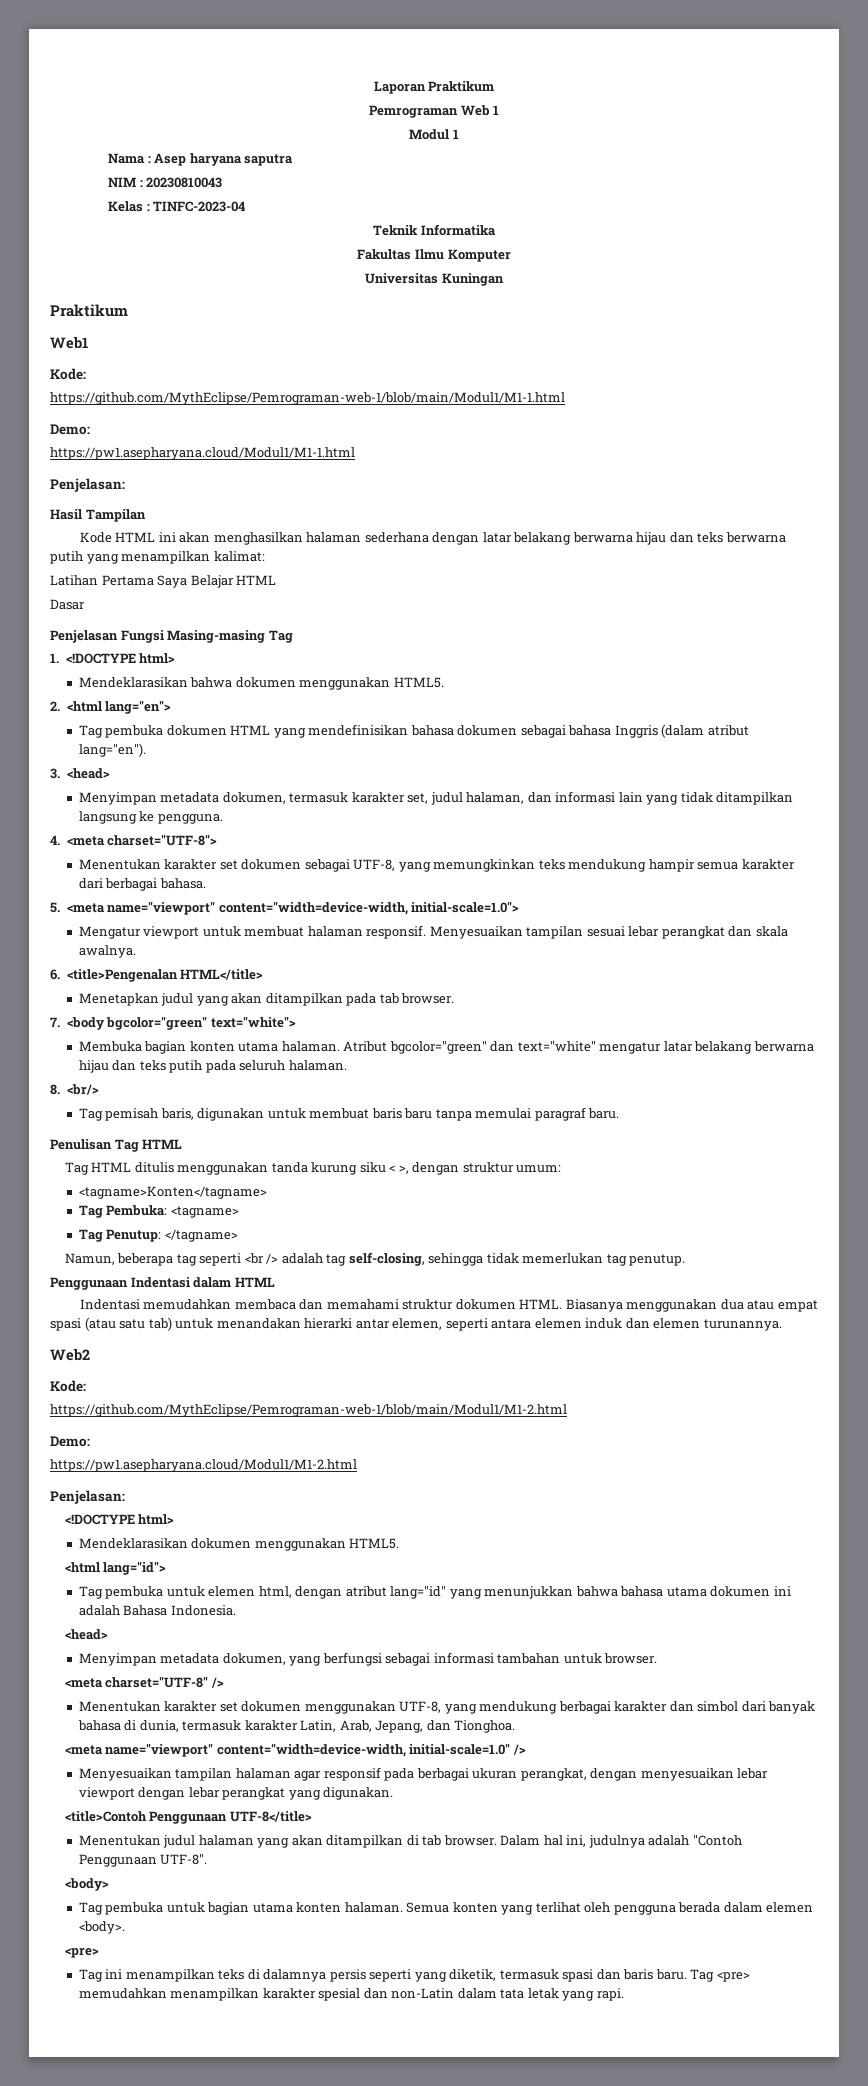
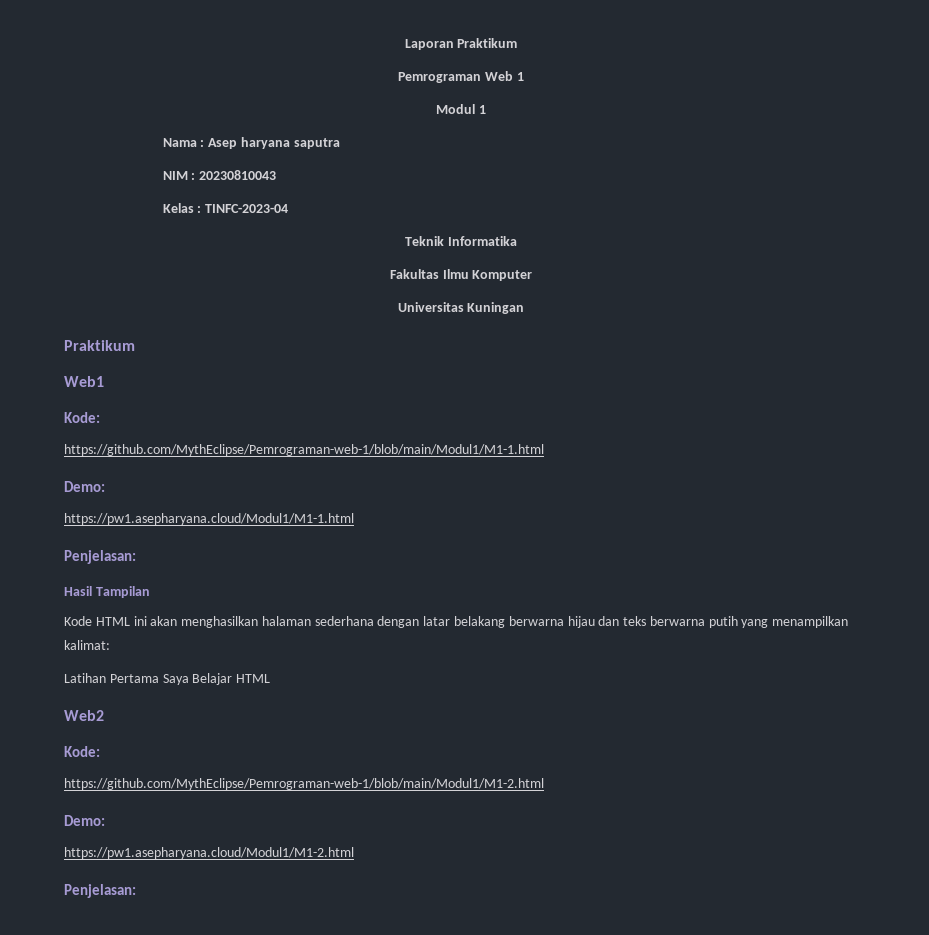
[50,599,85,610] [50,630,293,643] [50,653,176,664] [78,677,444,690] [50,701,172,714] [78,724,749,738] [78,743,146,757] [50,768,110,779] [78,791,794,805] [78,811,223,824] [50,835,218,846] [78,859,795,872] [78,878,206,891] [50,902,520,915] [78,925,788,939] [78,945,136,958] [50,969,264,982] [78,993,455,1006] [50,1017,296,1030] [78,1041,814,1054] [78,1060,347,1073] [50,1084,99,1095] [78,1107,620,1121] [50,1139,183,1152] [64,1162,562,1175] [78,1186,267,1199] [78,1205,239,1218] [78,1229,238,1242] [64,1252,686,1266] [50,1277,275,1290] [79,1299,818,1312] [50,1317,782,1331] // Dasar // Penjelasan Fungsi Masing-masing Tag // 1. <!DOCTYPE html> // Mendeklarasikan bahwa dokumen menggunakan HTML5. // 2. <html lang="en"> // Tag pembuka dokumen HTML yang mendefinisikan bahasa dokumen sebagai bahasa Inggris (dalam atribut lang="en"). // 3. <head> // Menyimpan metadata dokumen, termasuk karakter set, judul halaman, dan informasi lain yang tidak ditampilkan langsung ke pengguna. // 4. <meta charset="UTF-8"> // Menentukan karakter set dokumen sebagai UTF-8, yang memungkinkan teks mendukung hampir semua karakter dari berbagai bahasa. // 5. <meta name="viewport" content="width=device-width, initial-scale=1.0"> // Mengatur viewport untuk membuat halaman responsif. Menyesuaikan tampilan sesuai lebar perangkat dan skala awalnya. // 6. <title>Pengenalan HTML</title> // Menetapkan judul yang akan ditampilkan pada tab browser. // 7. <body bgcolor="green" text="white"> // Membuka bagian konten utama halaman. Atribut bgcolor="green" dan text="white" mengatur latar belakang berwarna hijau dan teks putih pada seluruh halaman. // 8. <br/> // Tag pemisah baris, digunakan untuk membuat baris baru tanpa memulai paragraf baru. // Penulisan Tag HTML // Tag HTML ditulis menggunakan tanda kurung siku < >, dengan struktur umum: // <tagname>Konten</tagname> // Tag Pembuka: <tagname> // Tag Penutup: </tagname> // Namun, beberapa tag seperti <br /> adalah tag self-closing, sehingga tidak memerlukan tag penutup. // Penggunaan Indentasi dalam HTML // Indentasi memudahkan membaca dan memahami struktur dokumen HTML. Biasanya menggunakan dua atau empat spasi (atau satu tab) untuk menandakan hierarki antar elemen, seperti antara elemen induk dan elemen turunannya. -> (271, 678) none
[64,1514,175,1525] [78,1538,400,1551] [64,1562,167,1575] [78,1586,791,1599] [78,1605,236,1616] [64,1629,108,1640] [78,1652,658,1666] [64,1677,224,1688] [78,1701,816,1714] [77,1720,516,1733] [64,1744,526,1757] [78,1767,769,1781] [78,1787,394,1800] [64,1811,312,1824] [78,1835,742,1848] [78,1854,208,1867] [64,1878,109,1891] [78,1902,814,1915] [78,1921,125,1934] [64,1948,99,1958] [78,1969,750,1982] [78,1988,624,2001] // <!DOCTYPE html> // Mendeklarasikan dokumen menggunakan HTML5. // <html lang="id"> // Tag pembuka untuk elemen html, dengan atribut lang="id" yang menunjukkan bahwa bahasa utama dokumen ini adalah Bahasa Indonesia. // <head> // Menyimpan metadata dokumen, yang berfungsi sebagai informasi tambahan untuk browser. // <meta charset="UTF-8" /> // Menentukan karakter set dokumen menggunakan UTF-8, yang mendukung berbagai karakter dan simbol dari banyak bahasa di dunia, termasuk karakter Latin, Arab, Jepang, dan Tionghoa. // <meta name="viewport" content="width=device-width, initial-scale=1.0" /> // Menyesuaikan tampilan halaman agar responsif pada berbagai ukuran perangkat, dengan menyesuaikan lebar viewport dengan lebar perangkat yang digunakan. // <title>Contoh Penggunaan UTF-8</title> // Menentukan judul halaman yang akan ditampilkan di tab browser. Dalam hal ini, judulnya adalah "Contoh Penggunaan UTF-8". // <body> // Tag pembuka untuk bagian utama konten halaman. Semua konten yang terlihat oleh pengguna berada dalam elemen <body>. // <pre> // Tag ini menampilkan teks di dalamnya persis seperti yang diketik, termasuk spasi dan baris baru. Tag <pre> memudahkan menampilkan karakter spesial dan non-Latin dalam tata letak yang rapi. -> (136, 891) none

